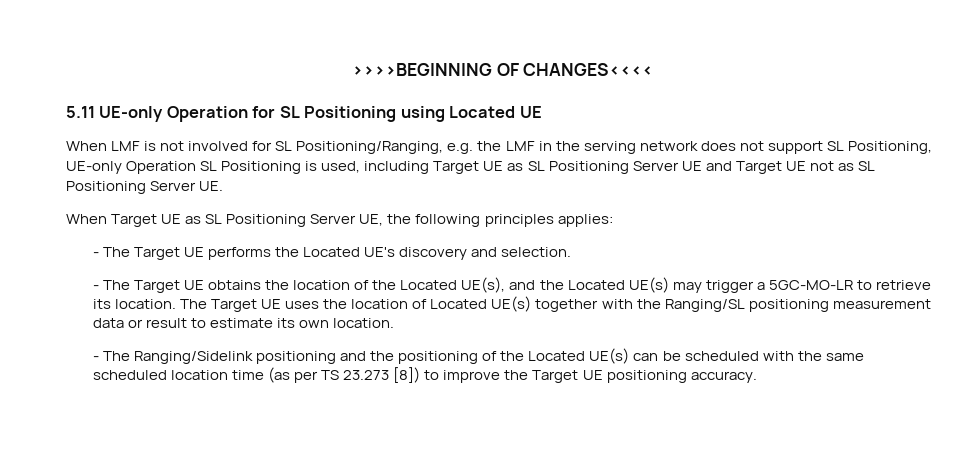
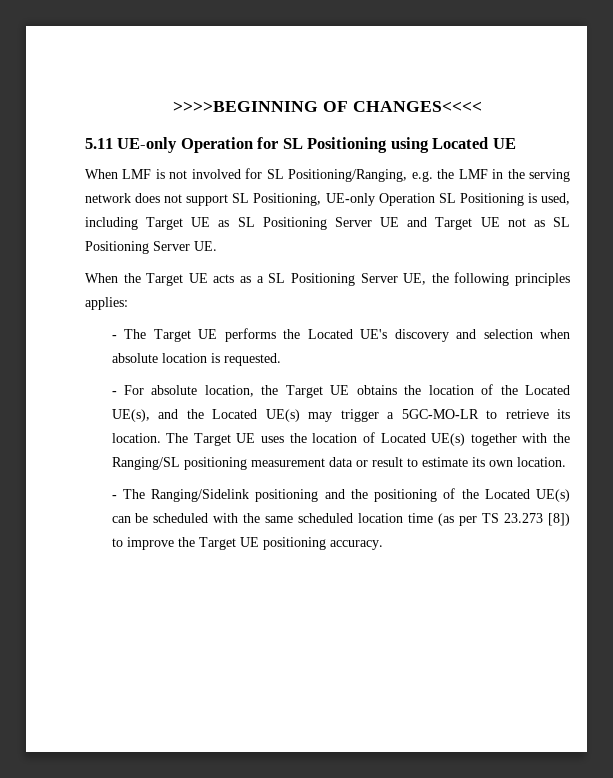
[111,214,202,227] Target UE as -> [123,273,264,286] the Target UE acts as a
[501,247,572,257] [92,280,130,290] selection. // - The -> [483,329,570,339] [111,353,281,366] [111,385,279,397] selection when absolute location is requested. // - For absolute location, the

